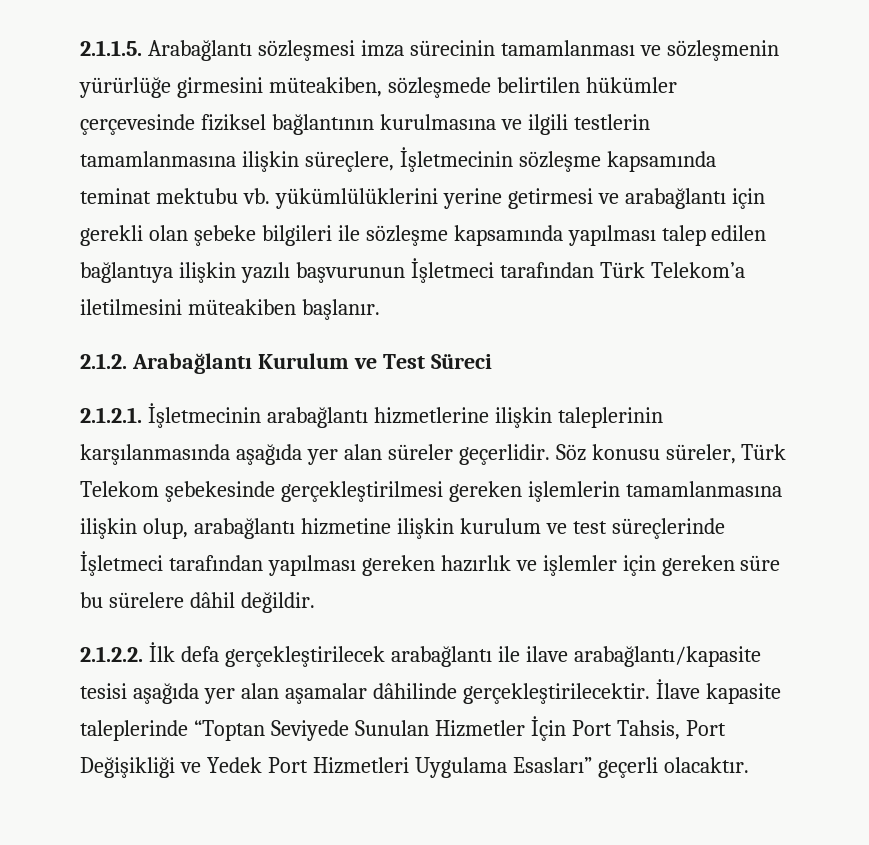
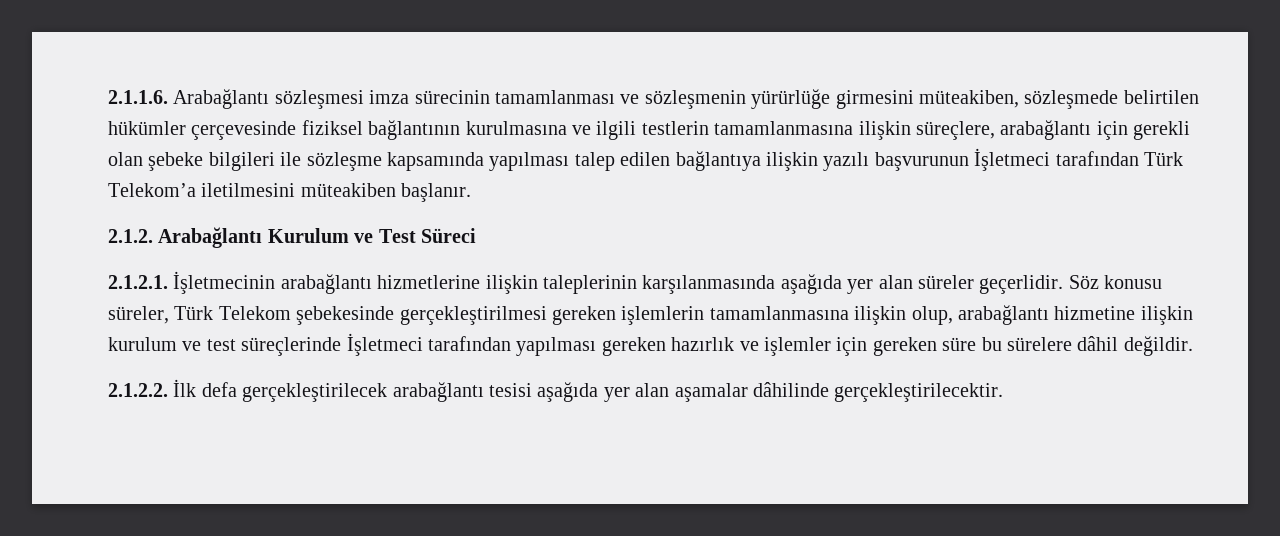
[80,40,142,56] 2.1.1.5. -> [108,90,168,104] 2.1.1.6.
[399,147,716,172] [80,188,619,209] İşletmecinin sözleşme kapsamında teminat mektubu vb. yükümlülüklerini yerine getirmesi ve -> (995, 130) none
[497,646,761,667] ile ilave arabağlantı/kapasite -> (484, 392) none
[655,679,781,704] [80,716,726,741] [80,757,749,778] İlave kapasite taleplerinde “Toptan Seviyede Sunulan Hizmetler İçin Port Tahsis, Port Değişikliği ve Yedek Port Hizmetleri Uygulama Esasları” geçerli olacaktır. -> (1004, 392) none

